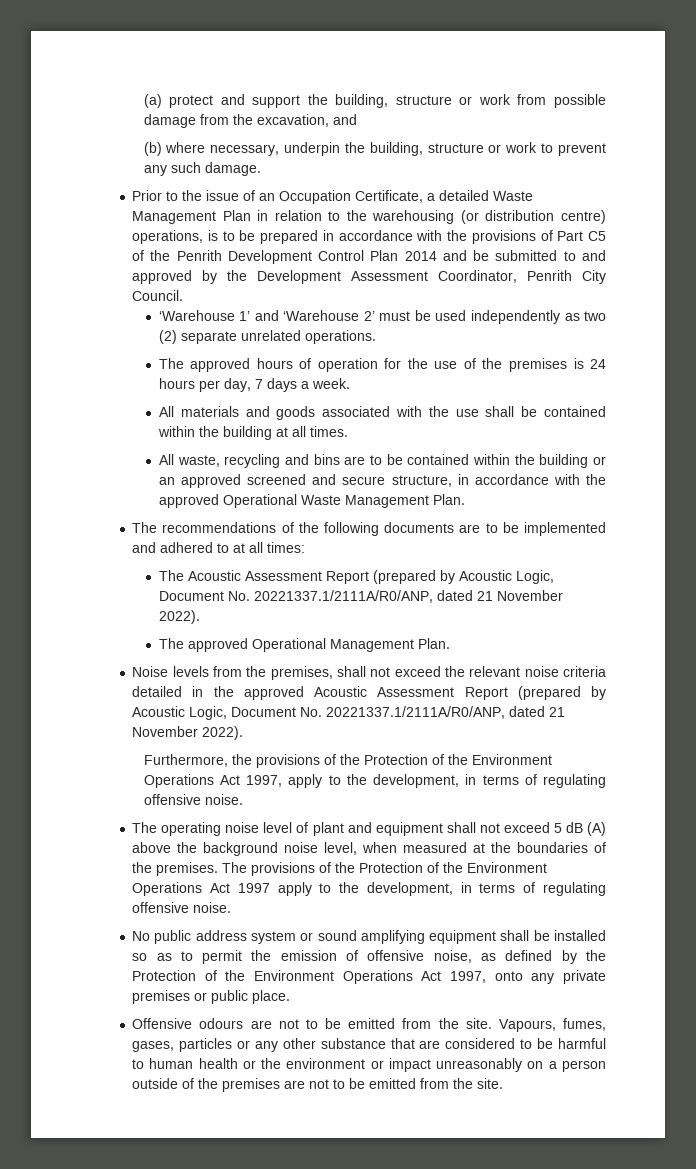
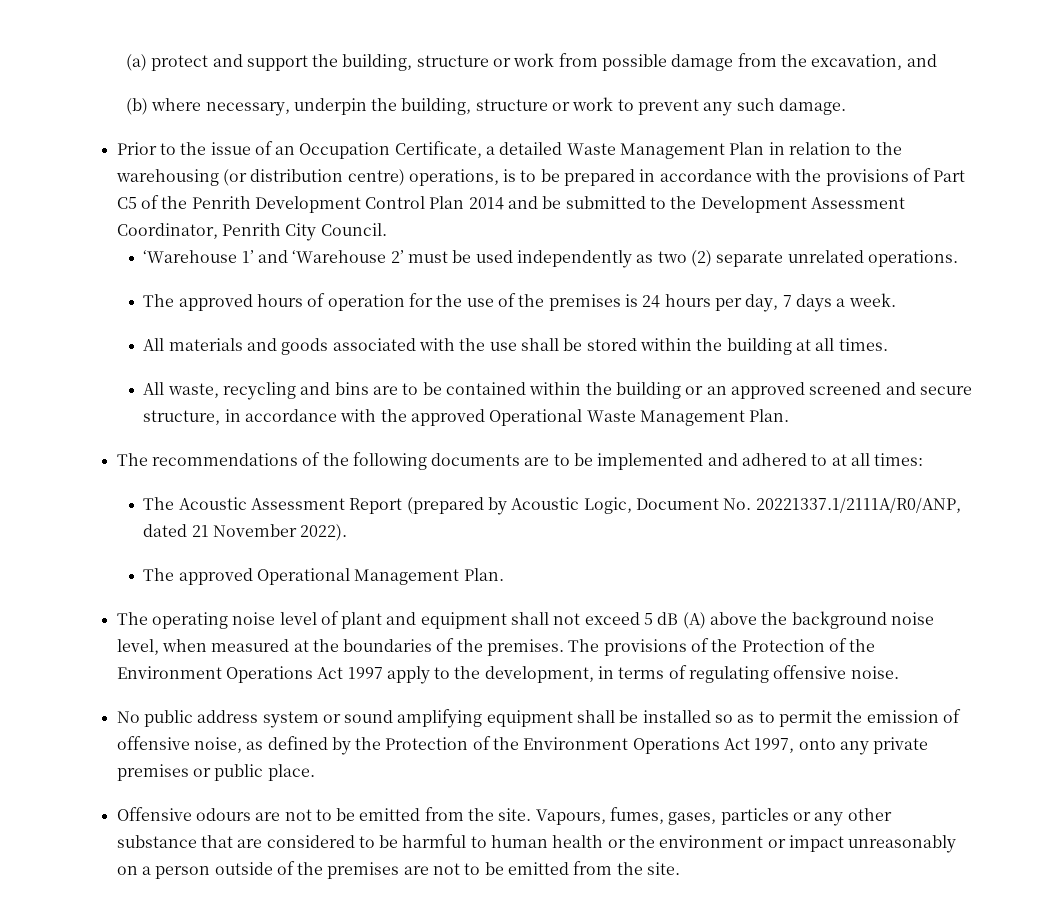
[582,250,607,261] [132,270,218,284] and approved by -> (667, 203) none
[543,406,606,417] contained -> [586,338,637,351] stored
[132,666,606,680] [132,686,606,700] [132,706,566,720] [132,726,244,740] [143,754,552,768] [143,774,607,788] [143,794,243,805] // Noise levels from the premises, shall not exceed the relevant noise criteria detailed in the approved Acoustic Assessment Report (prepared by Acoustic Logic, Document No. 20221337.1/2111A/R0/ANP, dated 21 November 2022). // Furthermore, the provisions of the Protection of the Environment Operations Act 1997, apply to the development, in terms of regulating offensive noise. -> (504, 574) none

